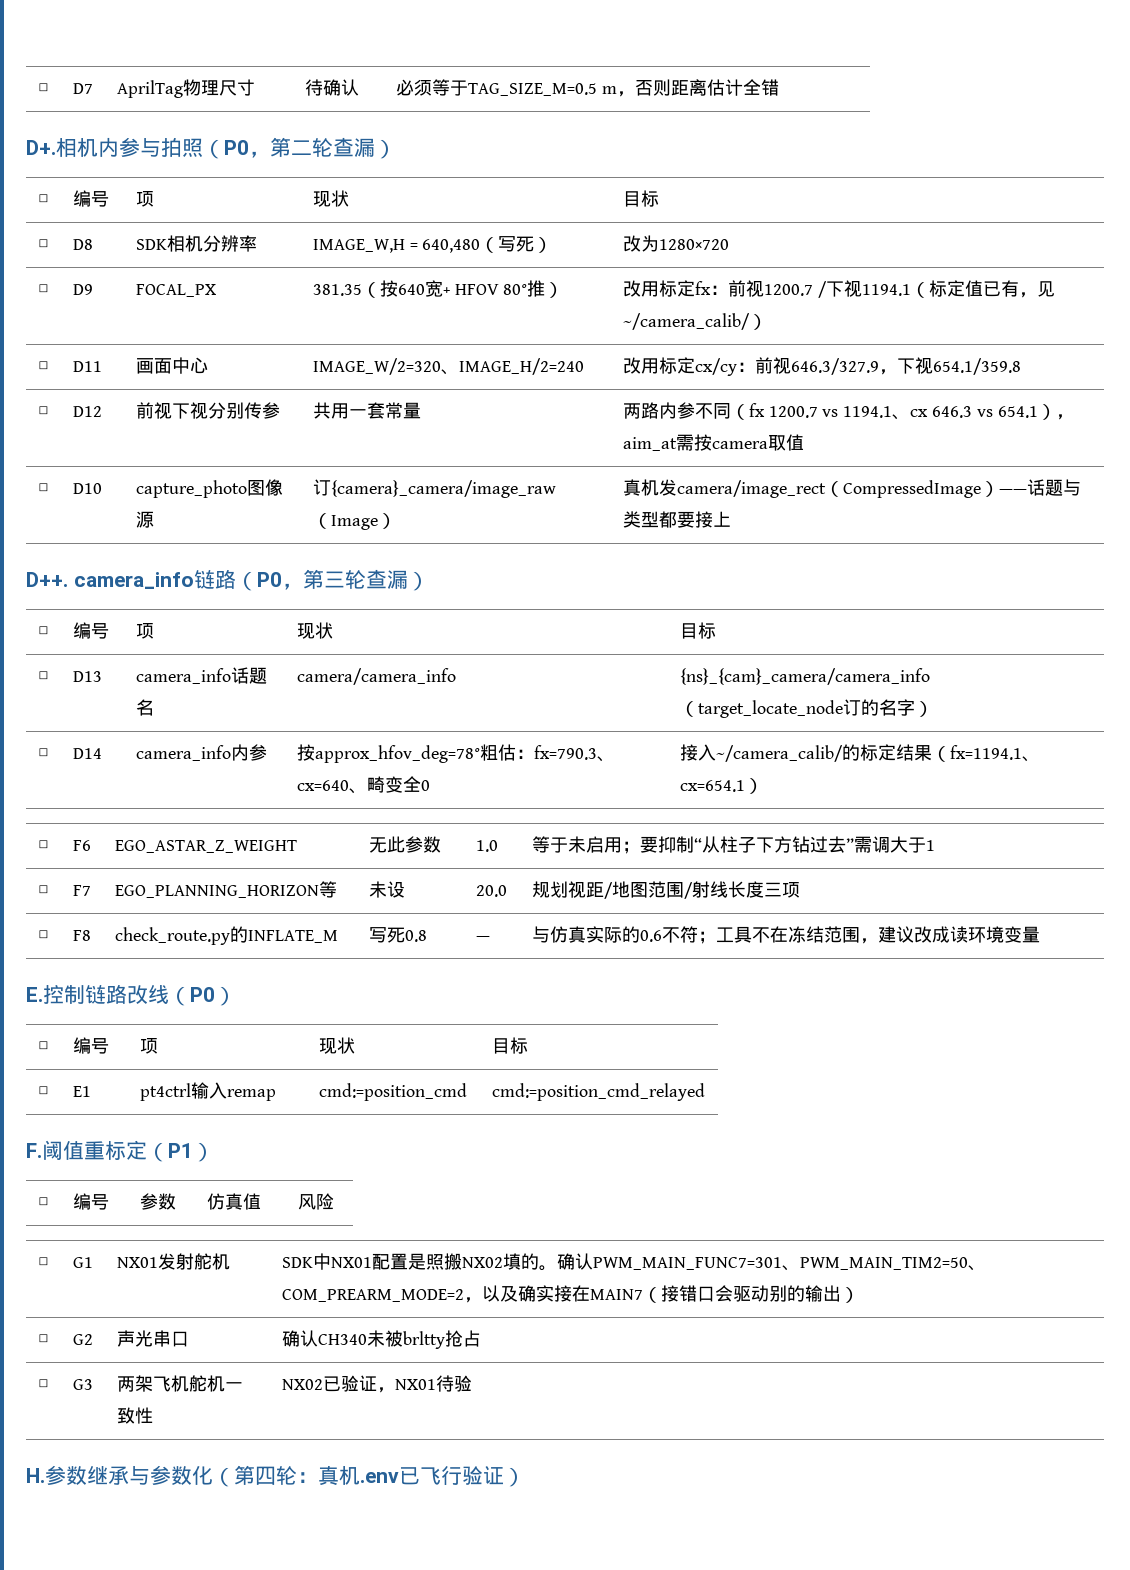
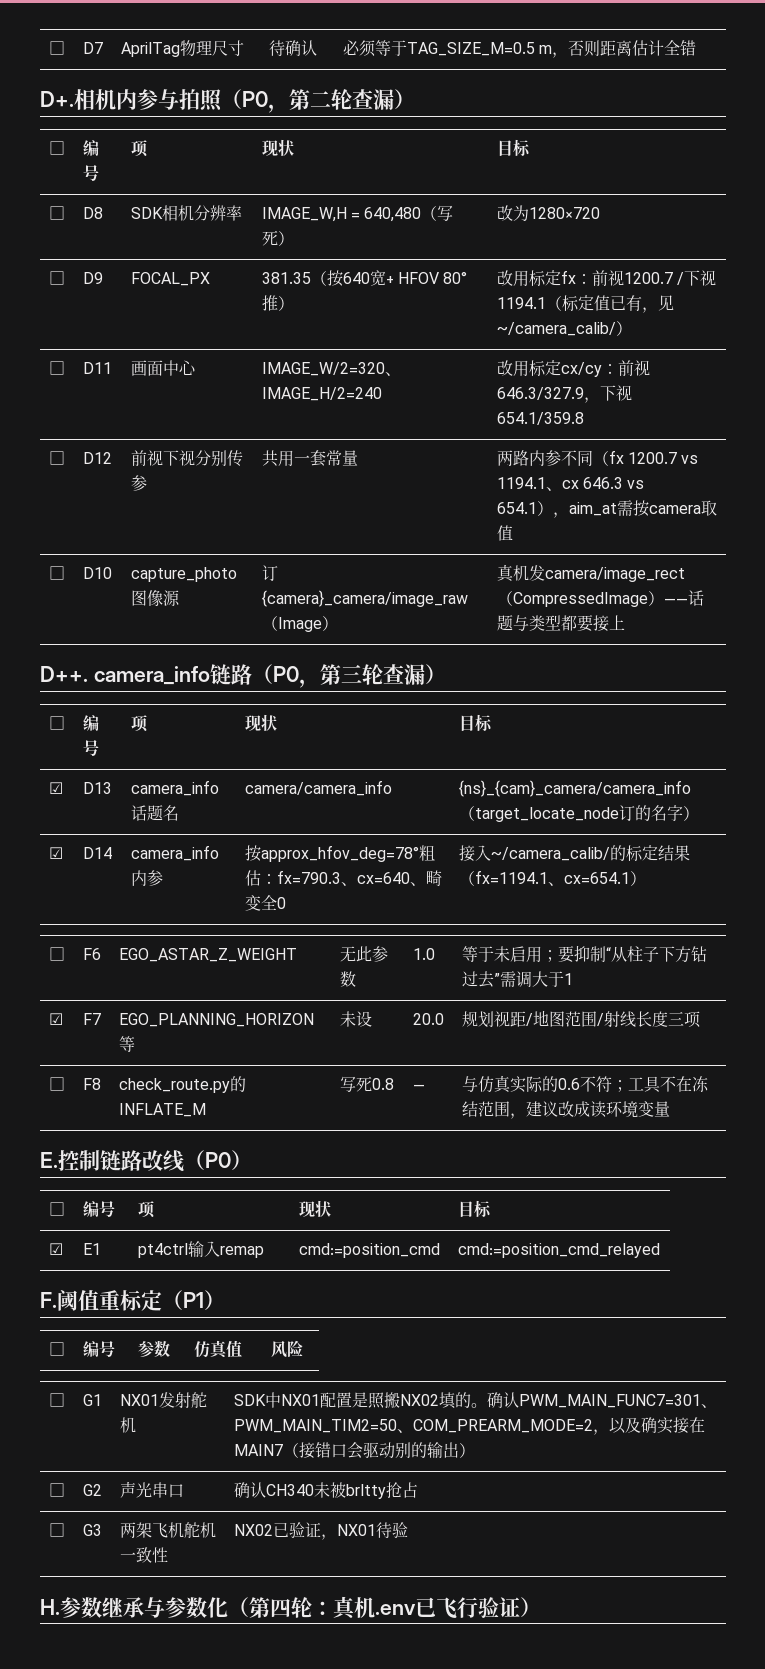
[37,671,49,682] □ -> [48,782,63,794] ☑
[37,748,49,759] □ -> [48,847,63,859] ☑
[37,885,49,896] □ -> [48,1013,63,1025] ☑
[37,1086,49,1097] □ -> [48,1243,63,1255] ☑

